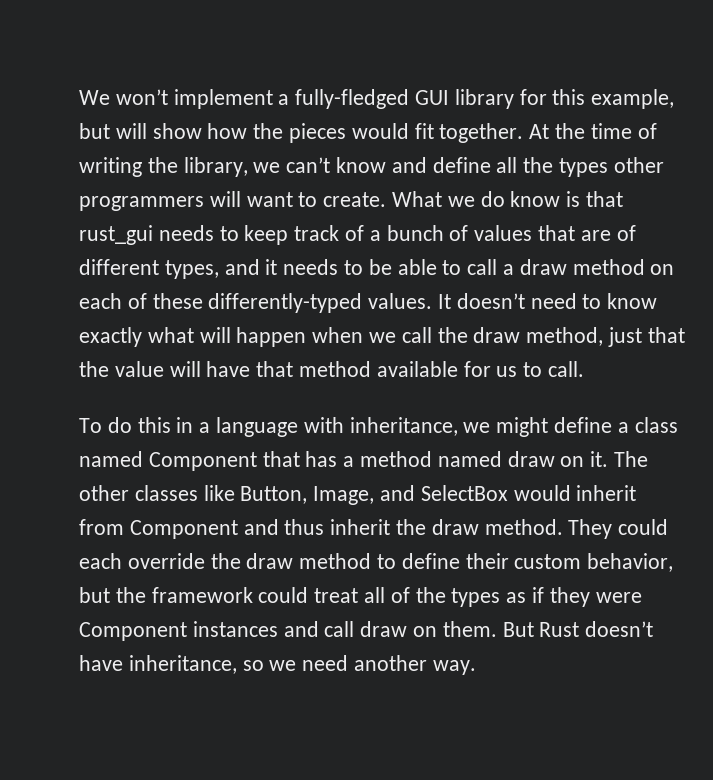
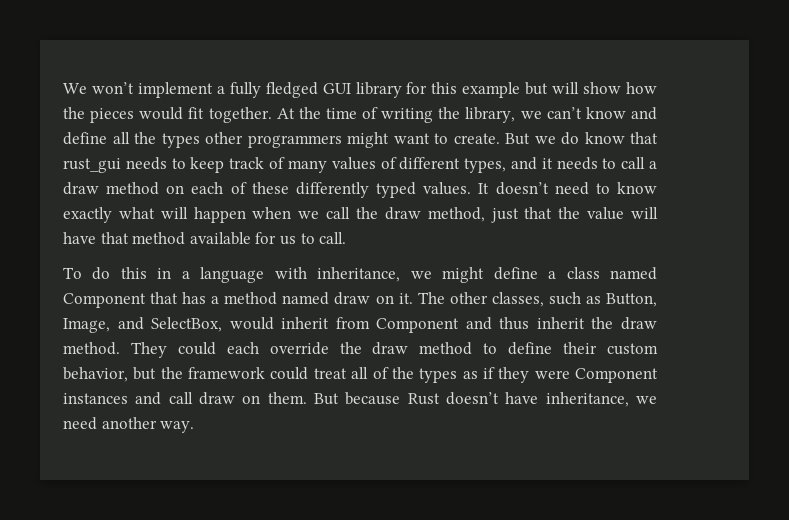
[295,89,410,109] fully-fledged -> [229,82,318,98] fully fledged
[591,89,675,109] example, -> [462,82,521,98] example
[209,191,241,207] will -> [347,132,389,148] might
[392,191,443,207] What -> [505,133,530,145] But
[566,191,581,207] is -> (625, 138) none
[369,225,611,241] a bunch of values that are -> [287,157,376,173] many values
[368,259,462,275] be able to -> (617, 163) none
[208,293,363,313] differently-typed -> [295,182,417,198] differently typed
[134,485,235,501] classes like -> [491,292,601,307] classes, such as
[420,485,508,501] SelectBox -> [151,317,223,332] SelectBox,
(534, 629) none -> [345,392,401,405] because
[242,660,264,671] so -> (629, 399) none

